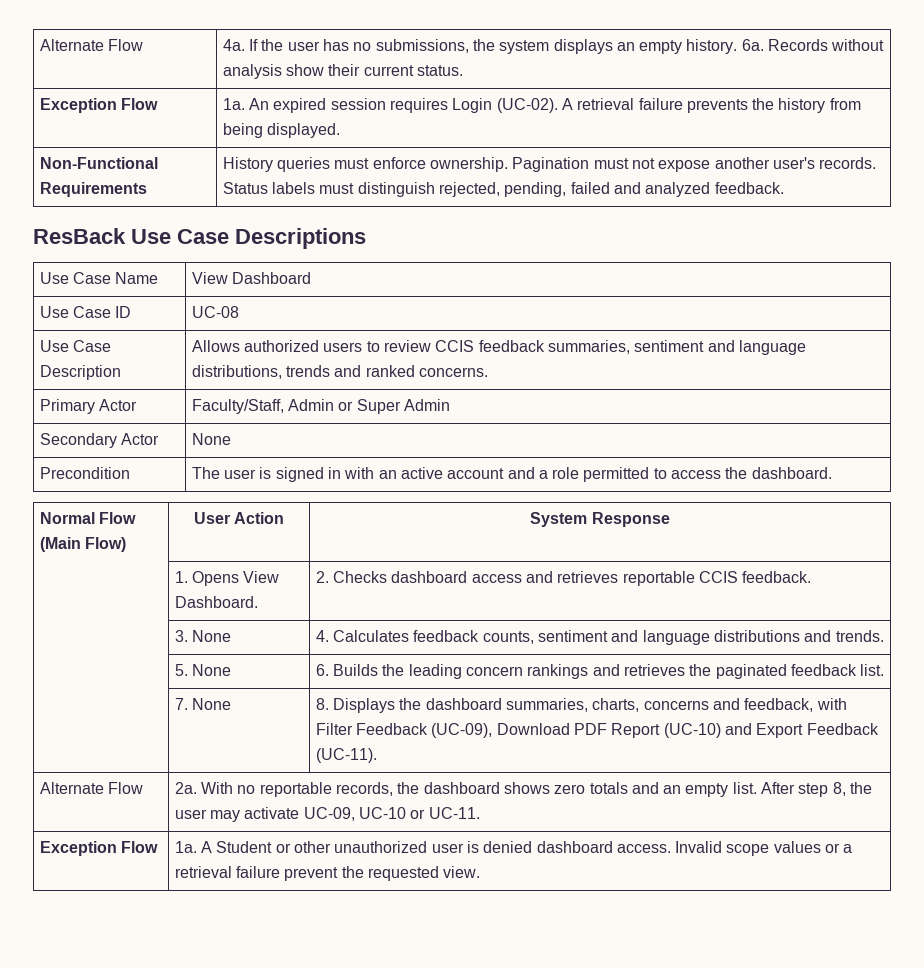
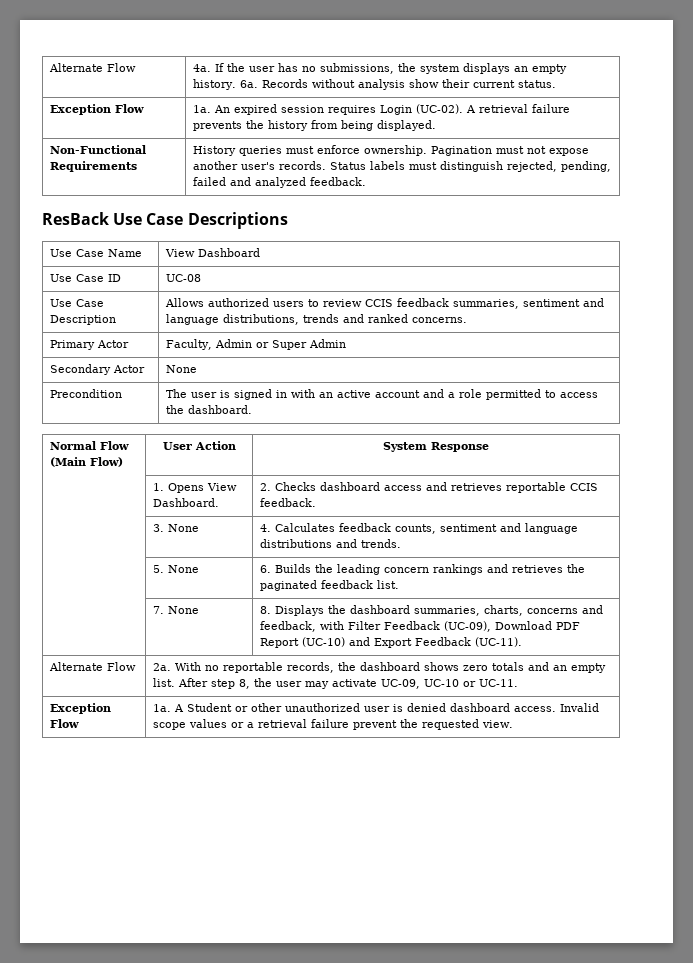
[191,399,284,414] Faculty/Staff, -> [165,339,212,350] Faculty,

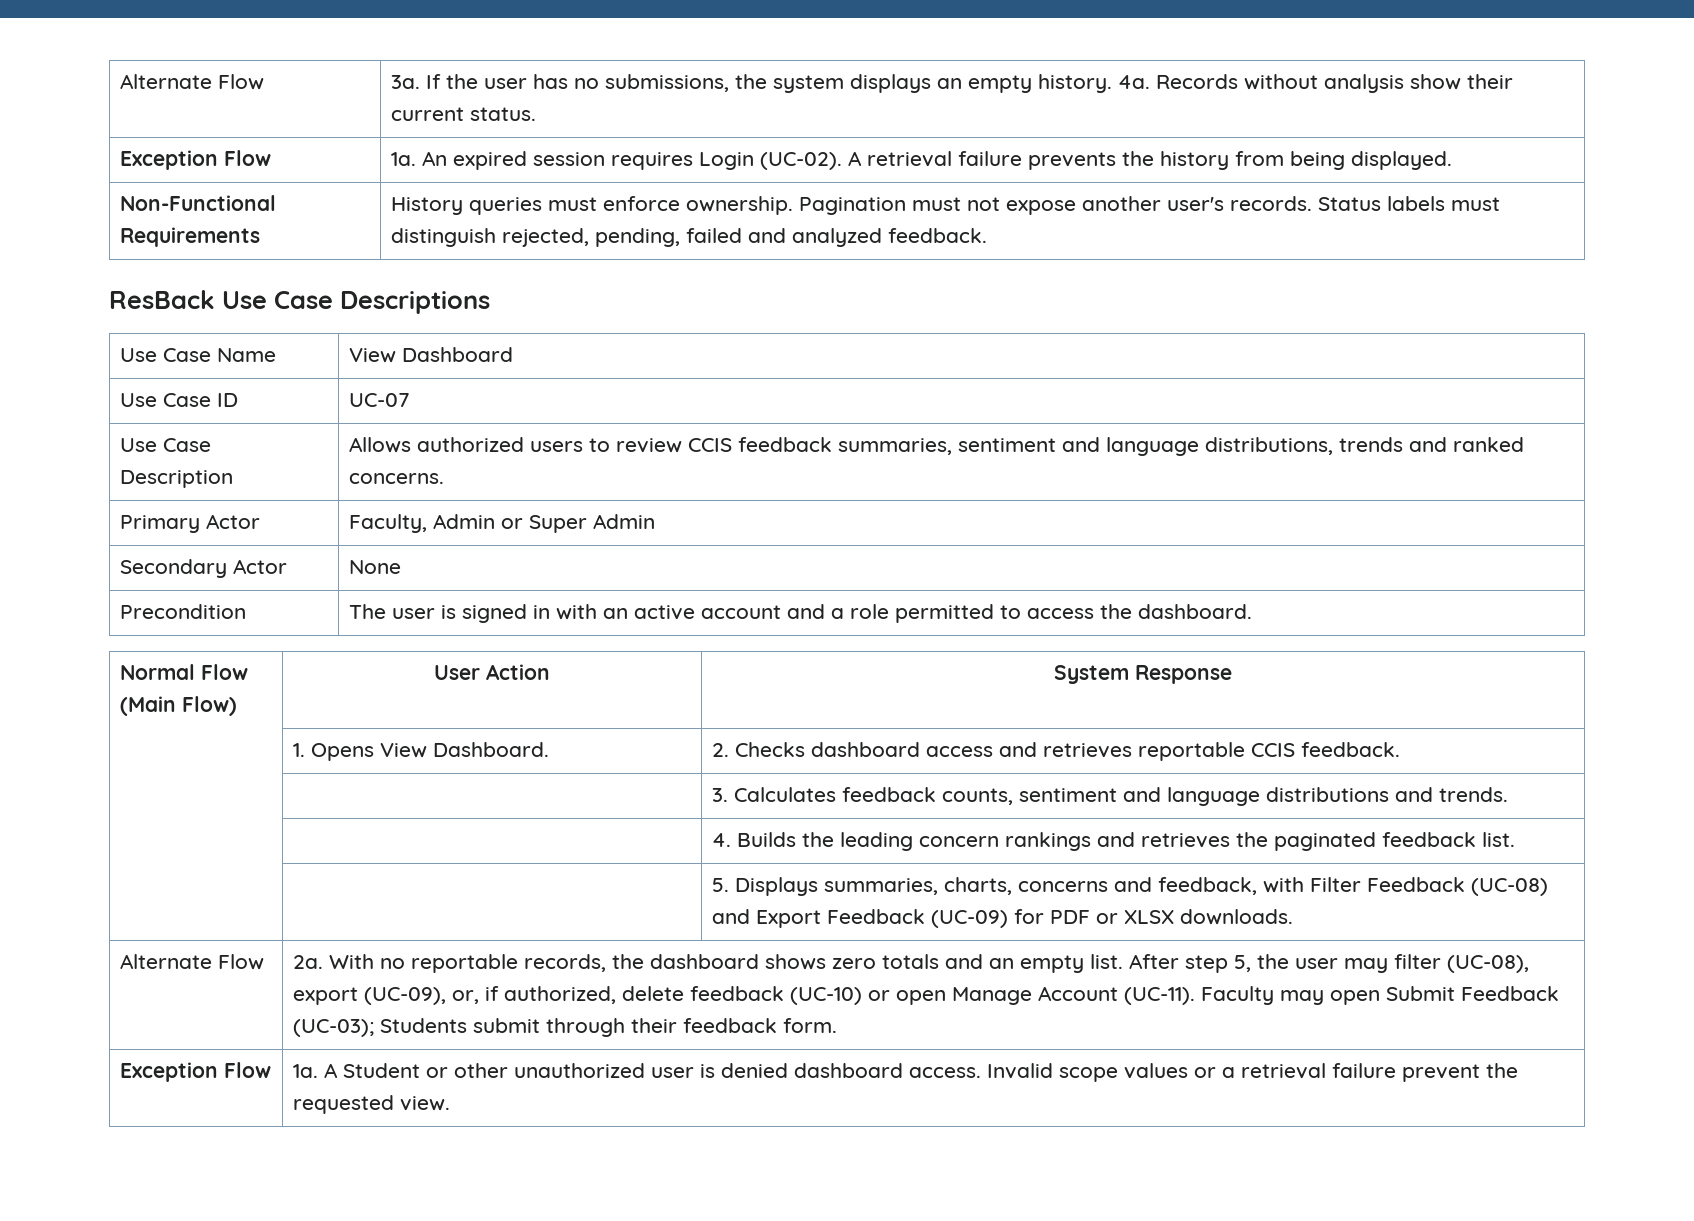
[48,63,136,72] [192,64,211,72] Alternate Flow | 4a. -> [119,74,264,90] [390,75,420,89] Alternate Flow | 3a.
[239,80,258,88] 6a. -> [1117,75,1150,89] 4a.
[165,274,201,282] UC-08 -> [348,393,410,407] UC-07
[152,524,199,532] [259,524,271,532] 3. None | 4. -> [711,788,728,802] | 3.
[152,565,199,573] [259,565,271,573] 5. None | 6. -> [711,833,731,847] | 4.
[152,606,199,614] [259,605,410,616] 7. None | 8. Displays the dashboard -> [711,877,818,896] | 5. Displays
[443,621,580,632] [259,637,522,648] (UC-09), Download PDF Report (UC-10) and Export Feedback (UC-11). -> [1470,878,1548,896] [711,909,1293,928] (UC-08) and Export Feedback (UC-09) for PDF or XLSX downloads.
[238,679,250,689] 8, -> [1233,955,1251,972] 5,
[331,679,518,689] activate UC-09, UC-10 or UC-11. -> [1393,954,1529,973] [292,986,1559,1005] [292,1018,837,1037] filter (UC-08), export (UC-09), or, if authorized, delete feedback (UC-10) or open Manage Account (UC-11). Faculty may open Submit Feedback (UC-03); Students submit through their feedback form.

